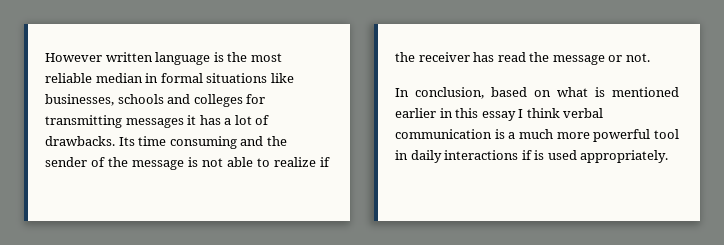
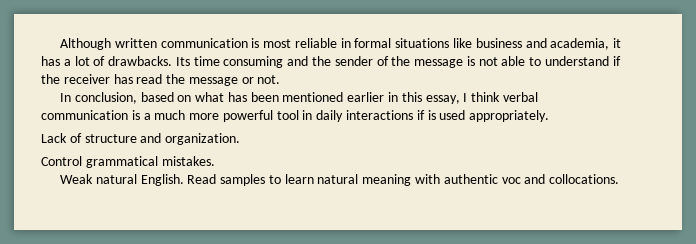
[45,52,248,65] However written language is the -> [59,38,260,50] Although written communication is
[95,73,143,83] median -> (337, 43) none
[45,94,266,107] [45,115,184,128] businesses, schools and colleges for transmitting messages -> [475,38,610,50] business and academia,
[274,157,316,167] realize -> [545,56,610,66] understand
[595,87,605,97] is -> [227,92,279,102] has been
[481,111,516,121] essay -> [425,95,460,104] essay,
(669, 156) none -> [41,133,241,145] [41,156,215,168] [59,174,620,186] // Lack of structure and organization. // Control grammatical mistakes. // Weak natural English. Read samples to learn natural meaning with authentic voc and collocations.

